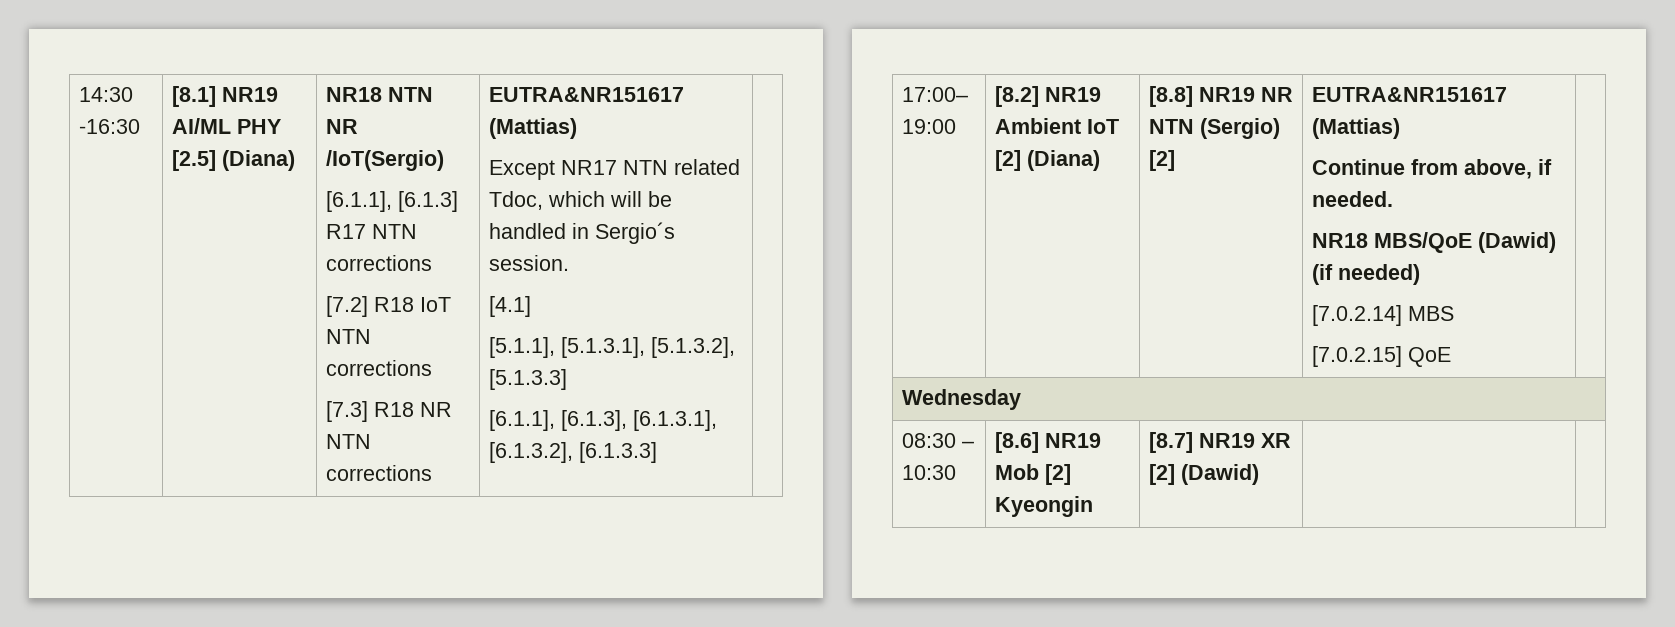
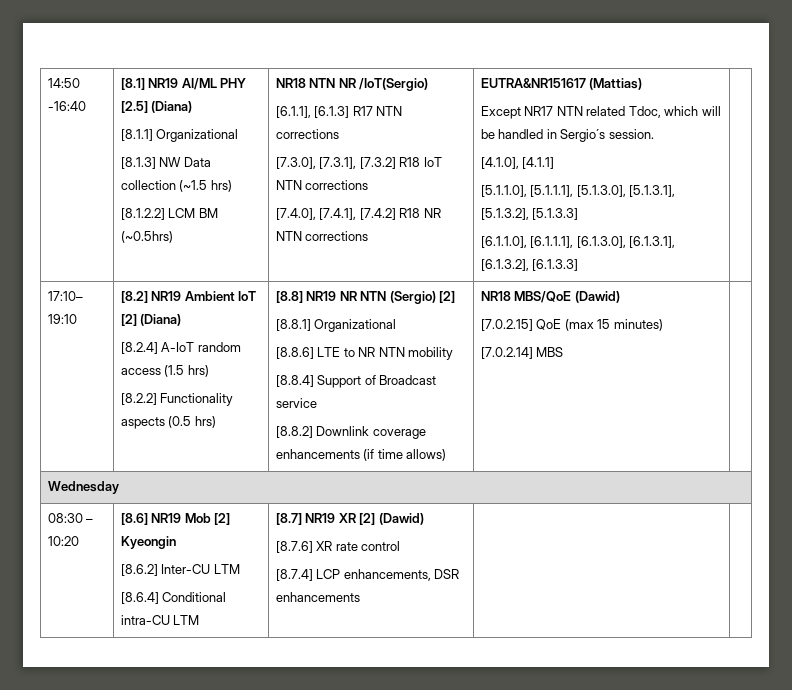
[78,87,133,102] [78,119,140,134] 14:30 -16:30 -> [47,78,80,88] [47,101,86,111] 14:50 -16:40
(295, 160) none -> [120,129,239,142] [120,157,211,169] [120,180,232,192] [120,208,218,220] [120,231,173,243] // [8.1.1] Organizational // [8.1.3] NW Data collection (~1.5 hrs) // [8.1.2.2] LCM BM (~0.5hrs)
[325,296,368,317] [7.2] -> [275,157,396,169] [7.3.0], [7.3.1], [7.3.2]
[325,401,368,422] [7.3] -> [275,208,396,220] [7.4.0], [7.4.1], [7.4.2]
[488,296,531,317] [488,337,555,358] [4.1] // [5.1.1], -> [480,157,555,169] [480,185,626,197] [4.1.0], [4.1.1] // [5.1.1.0], [5.1.1.1], [5.1.3.0],
[488,410,627,431] [6.1.1], [6.1.3], -> [480,236,626,248] [6.1.1.0], [6.1.1.1], [6.1.3.0],
[901,87,968,102] [901,119,956,134] 17:00– 19:00 -> [47,291,83,301] [47,314,77,324] 17:10– 19:10
(1100, 160) none -> [120,342,241,354] [120,365,209,377] [120,393,234,406] [120,416,216,429] // [8.2.4] A-IoT random access (1.5 hrs) // [8.2.2] Functionality aspects (0.5 hrs)
[1311,87,1507,102] [1311,118,1400,139] [1311,159,1552,179] [1311,191,1393,207] [1311,232,1556,253] [1311,264,1420,285] | EUTRA&NR151617 (Mattias) // Continue from above, if needed. // NR18 MBS/QoE (Dawid) (if needed) -> [275,319,397,332] [275,347,454,360] [275,375,437,388] [275,398,317,408] [275,426,426,439] [275,449,447,461] [480,291,620,303] [480,319,663,331] // [8.8.1] Organizational // [8.8.6] LTE to NR NTN mobility // [8.8.4] Support of Broadcast service // [8.8.2] Downlink coverage enhancements (if time allows) | NR18 MBS/QoE (Dawid) // [7.0.2.15] QoE (max 15 minutes)
[1311,346,1451,367] // [7.0.2.15] QoE -> (564, 352) none
[901,465,956,480] 10:30 -> [47,536,79,546] 10:20
(1093, 506) none -> [120,564,240,576] [120,592,227,604] [120,615,200,625] // [8.6.2] Inter-CU LTM // [8.6.4] Conditional intra-CU LTM
(1259, 474) none -> [275,541,401,553] [275,569,460,581] [275,592,360,602] // [8.7.6] XR rate control // [8.7.4] LCP enhancements, DSR enhancements

